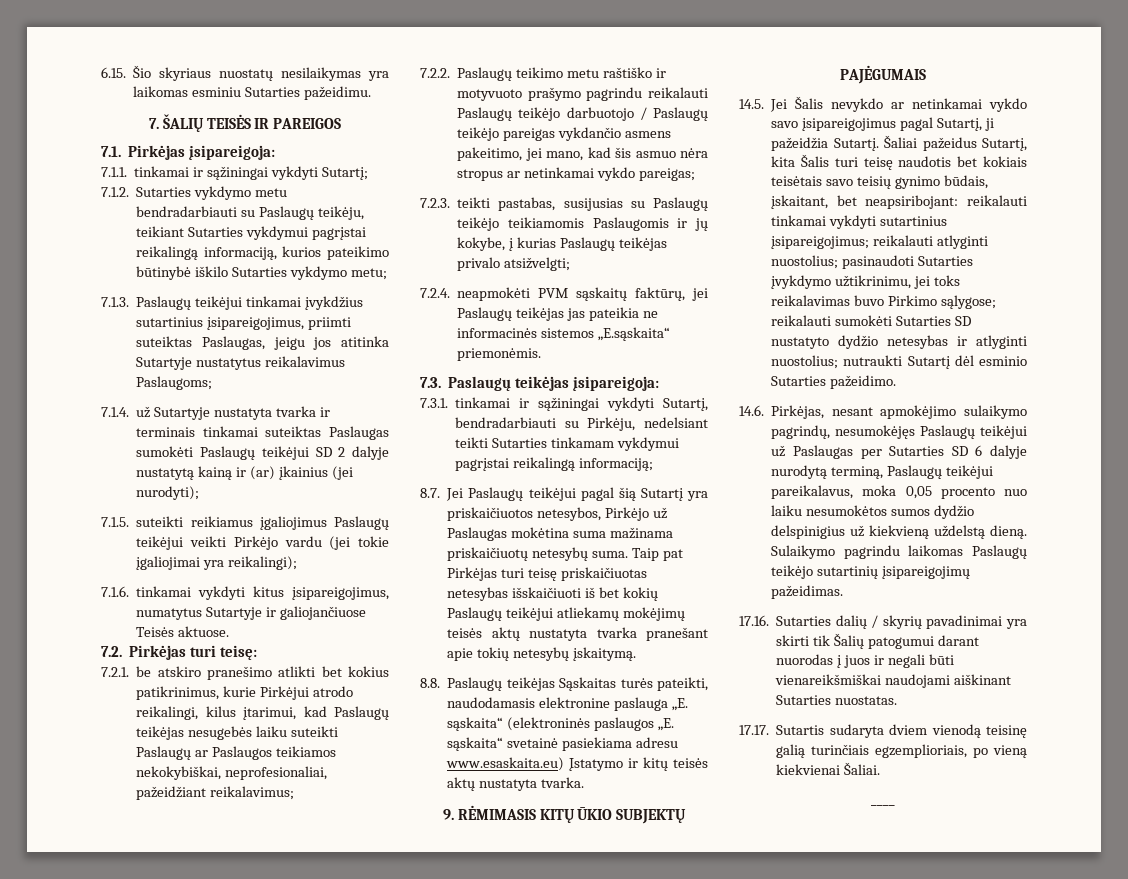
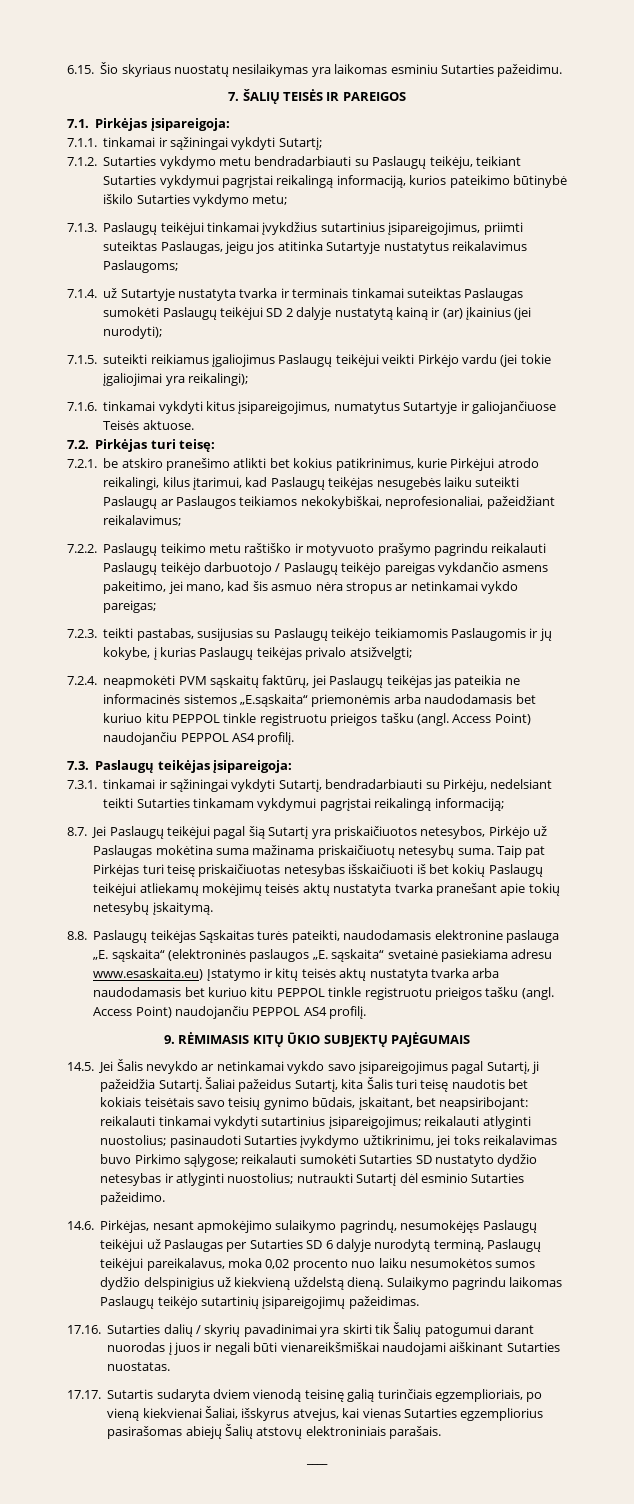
[457,348,542,361] priemonėmis. -> [311,694,536,707] [103,713,531,726] [103,732,295,745] priemonėmis arba naudodamasis bet kuriuo kitu PEPPOL tinkle registruotu prieigos tašku (angl. Access Point) naudojančiu PEPPOL AS4 profilį.
[541,777,585,788] tvarka. -> [430,968,500,978] [93,987,554,1000] [93,1006,367,1019] tvarka arba naudodamasis bet kuriuo kitu PEPPOL tinkle registruotu prieigos tašku (angl. Access Point) naudojančiu PEPPOL AS4 profilį.
[905,486,932,499] 0,05 -> [265,1259,290,1269] 0,02
[844,762,881,775] Šaliai. -> [205,1406,544,1421] [107,1424,442,1439] Šaliai, išskyrus atvejus, kai vienas Sutarties egzempliorius pasirašomas abiejų Šalių atstovų elektroniniais parašais.

